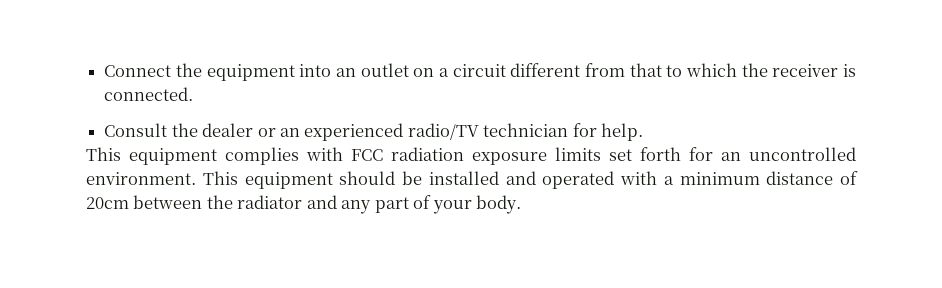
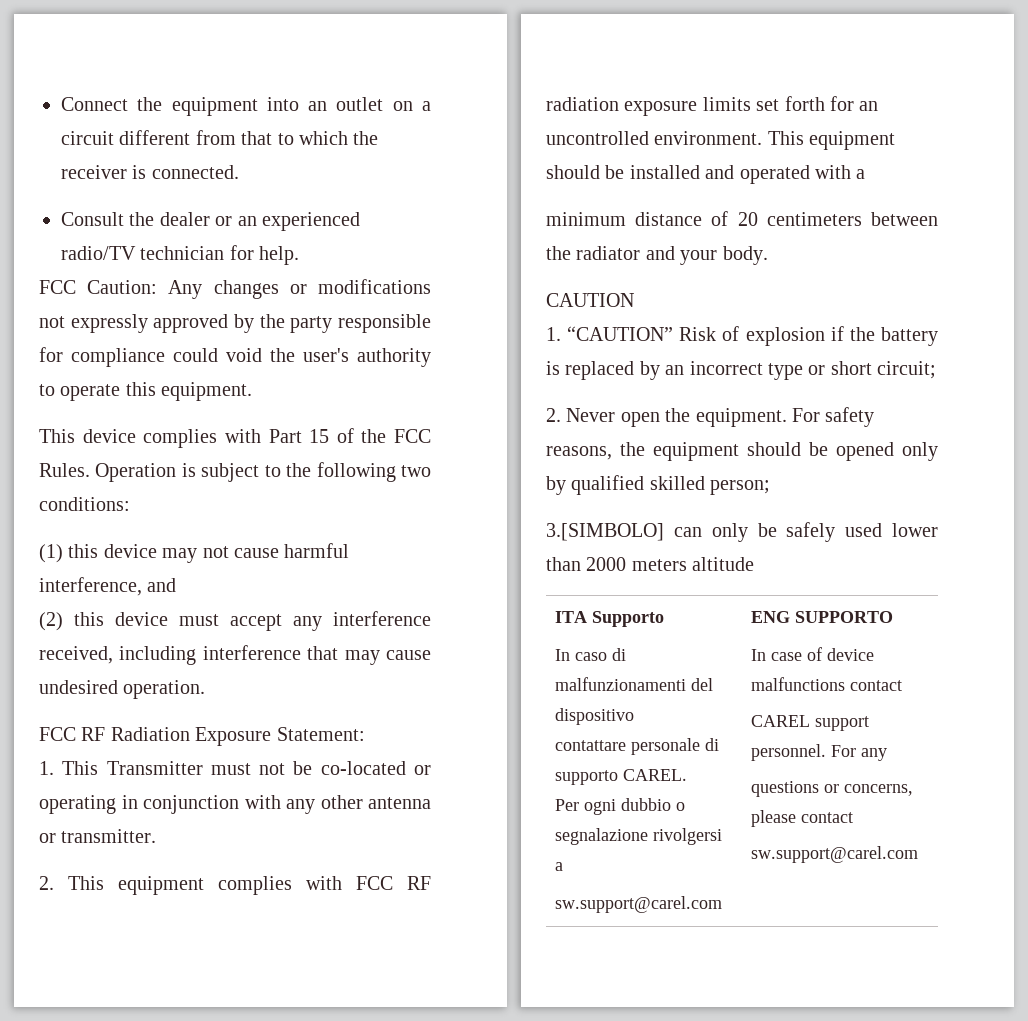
(644, 132) none -> [39,279,431,299] [39,314,431,333] [39,347,431,367] [39,382,253,401] [39,428,431,448] [39,462,431,482] [39,497,130,511] [39,543,350,563] [39,577,177,596] [39,611,431,631] [39,645,431,665] [39,680,206,699] [39,727,365,746] [39,761,431,775] [39,795,431,814] [39,829,157,843] [39,876,54,890] FCC Caution: Any changes or modifications not expressly approved by the party responsible for compliance could void the user's authority to operate this equipment. // This device complies with Part 15 of the FCC Rules. Operation is subject to the following two conditions: // (1) this device may not cause harmful interference, and // (2) this device must accept any interference received, including interference that may cause undesired operation. // FCC RF Radiation Exposure Statement: // 1. This Transmitter must not be co-located or operating in conjunction with any other antenna or transmitter. // 2.
(383, 155) none -> [407,876,431,890] RF
(674, 180) none -> (866, 174) //
[86,197,129,209] 20cm -> [737,212,862,226] 20 centimeters
[341,195,432,214] any part of -> (675, 253) none
(522, 204) none -> [546,293,634,307] [546,326,938,346] [546,361,937,380] [546,407,875,427] [546,442,938,461] [546,475,771,495] [546,522,938,542] [546,557,755,571] [554,611,664,627] [554,648,626,661] [554,677,713,691] [554,708,634,725] [554,738,719,755] [554,769,687,785] [554,798,685,815] [554,828,722,845] [554,862,563,871] [554,896,722,913] [750,611,893,623] [750,647,874,661] [750,677,902,691] [750,715,869,731] [750,744,887,761] [750,781,913,797] [750,810,853,827] [750,846,918,863] // CAUTION // 1. “CAUTION” Risk of explosion if the battery is replaced by an incorrect type or short circuit; // 2. Never open the equipment. For safety reasons, the equipment should be opened only by qualified skilled person; // 3.[SIMBOLO] can only be safely used lower than 2000 meters altitude // ITA Supporto // In caso di malfunzionamenti del dispositivo // contattare personale di supporto CAREL. // Per ogni dubbio o segnalazione rivolgersi a // sw.support@carel.com | ENG SUPPORTO // In case of device malfunctions contact // CAREL support personnel. For any // questions or concerns, please contact // sw.support@carel.com

